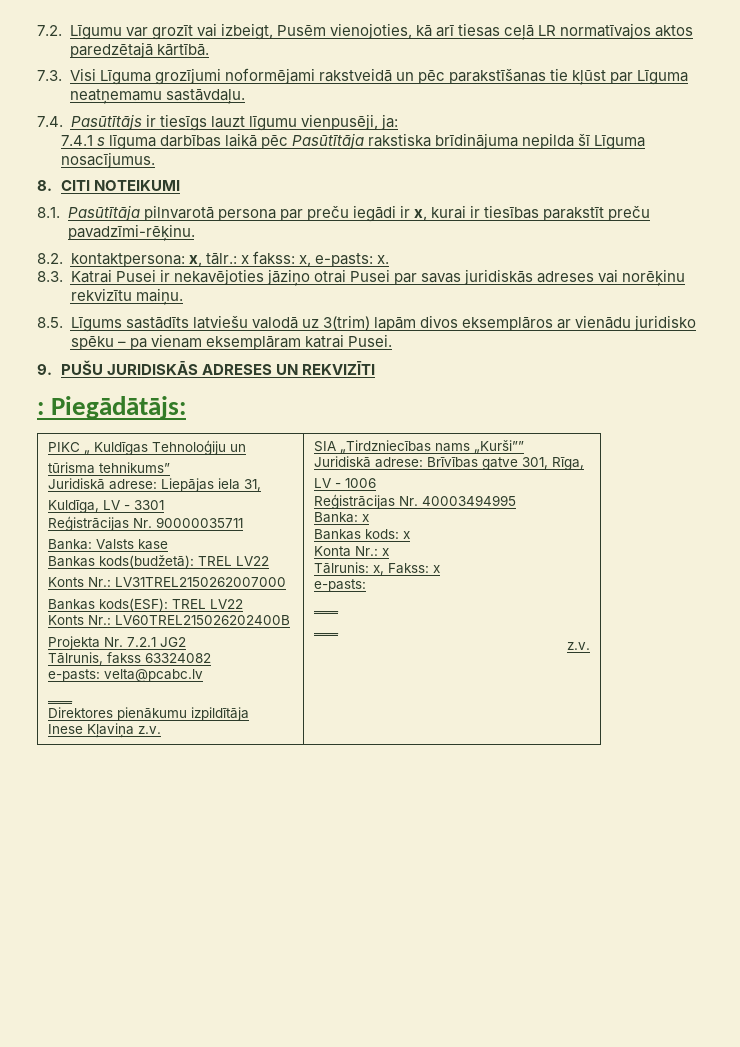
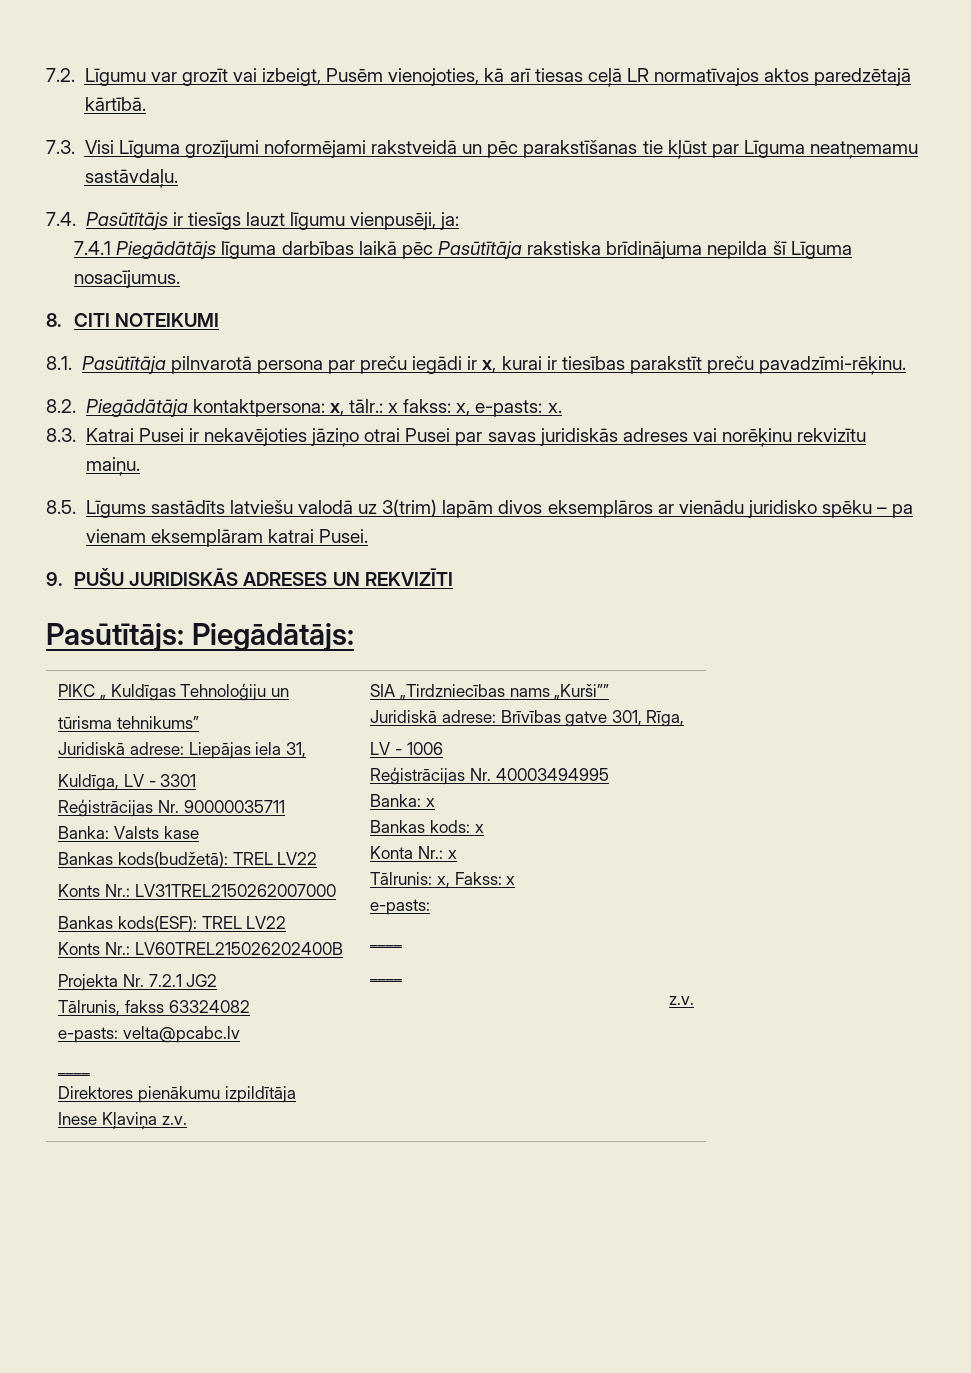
[96,137,105,146] s -> [116,241,217,259] Piegādātājs
(63, 258) none -> [85,399,188,417] Piegādātāja
[37,402,44,415] : -> [46,623,184,651] Pasūtītājs:

